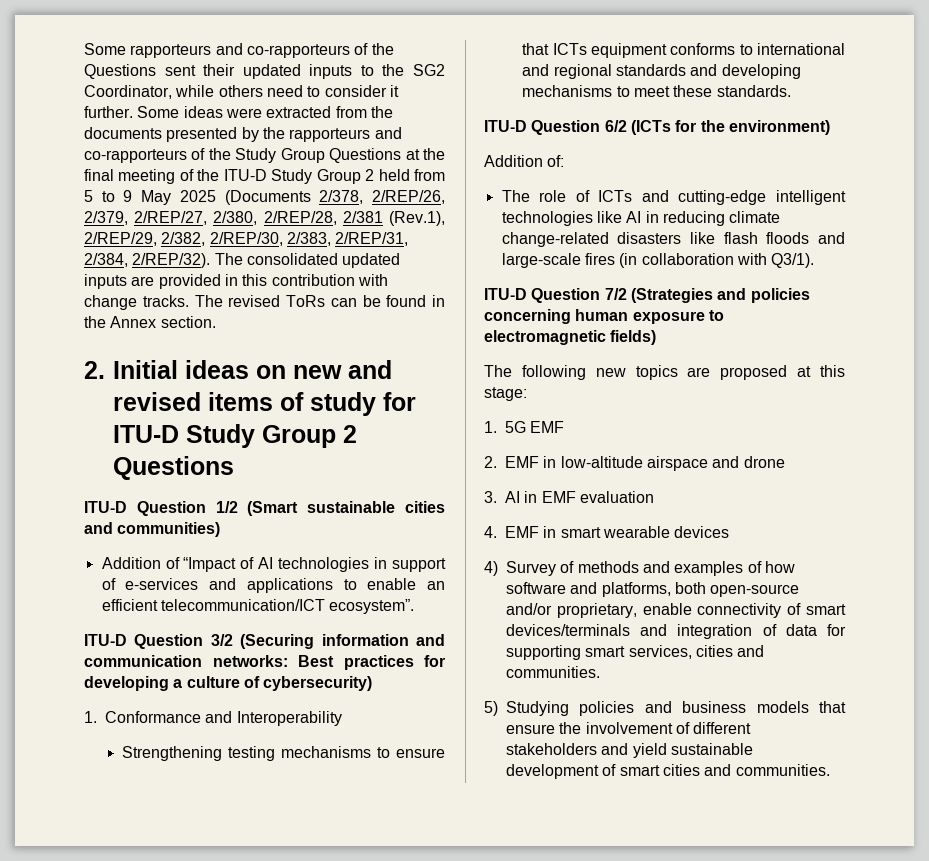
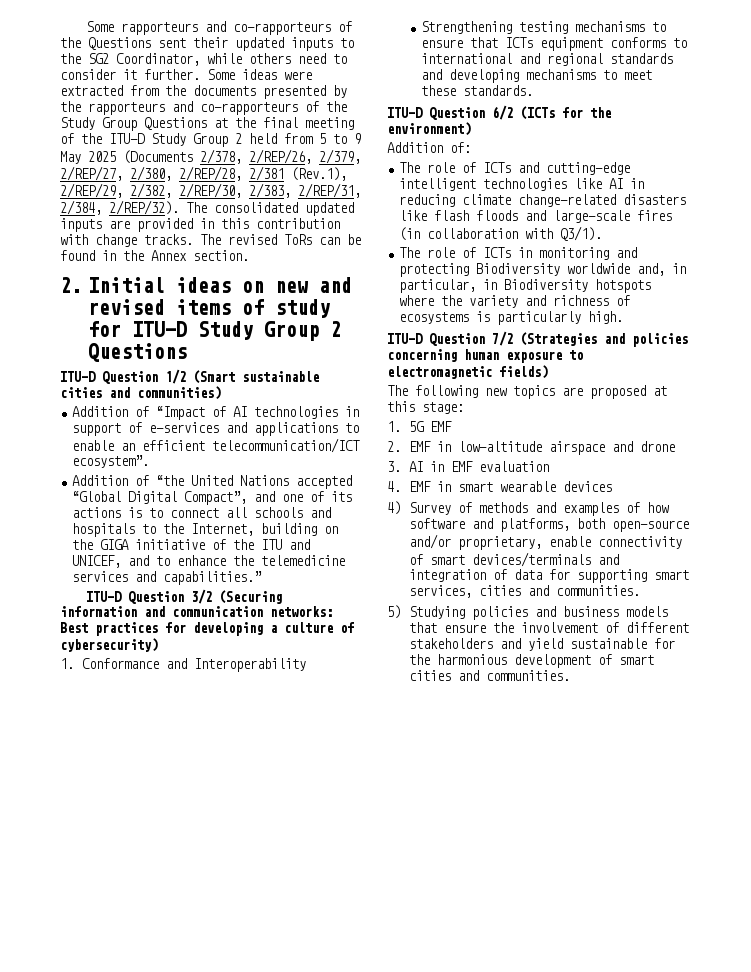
(415, 606) none -> [72,475,353,489] [72,491,353,505] [72,507,332,518] [72,523,339,537] [72,539,311,550] [72,555,346,568] [72,571,263,585] // Addition of “the United Nations accepted “Global Digital Compact”, and one of its actions is to connect all schools and hospitals to the Internet, building on the GIGA initiative of the ITU and UNICEF, and to enhance the telemedicine services and capabilities.”
(815, 260) none -> [399,247,638,260] [399,263,687,277] [399,279,652,293] [399,295,631,308] [399,311,624,325] // The role of ICTs in monitoring and protecting Biodiversity worldwide and, in particular, in Biodiversity hotspots where the variety and richness of ecosystems is particularly high.
(753, 749) none -> [653,638,675,649] [408,654,507,665] for the harmonious

